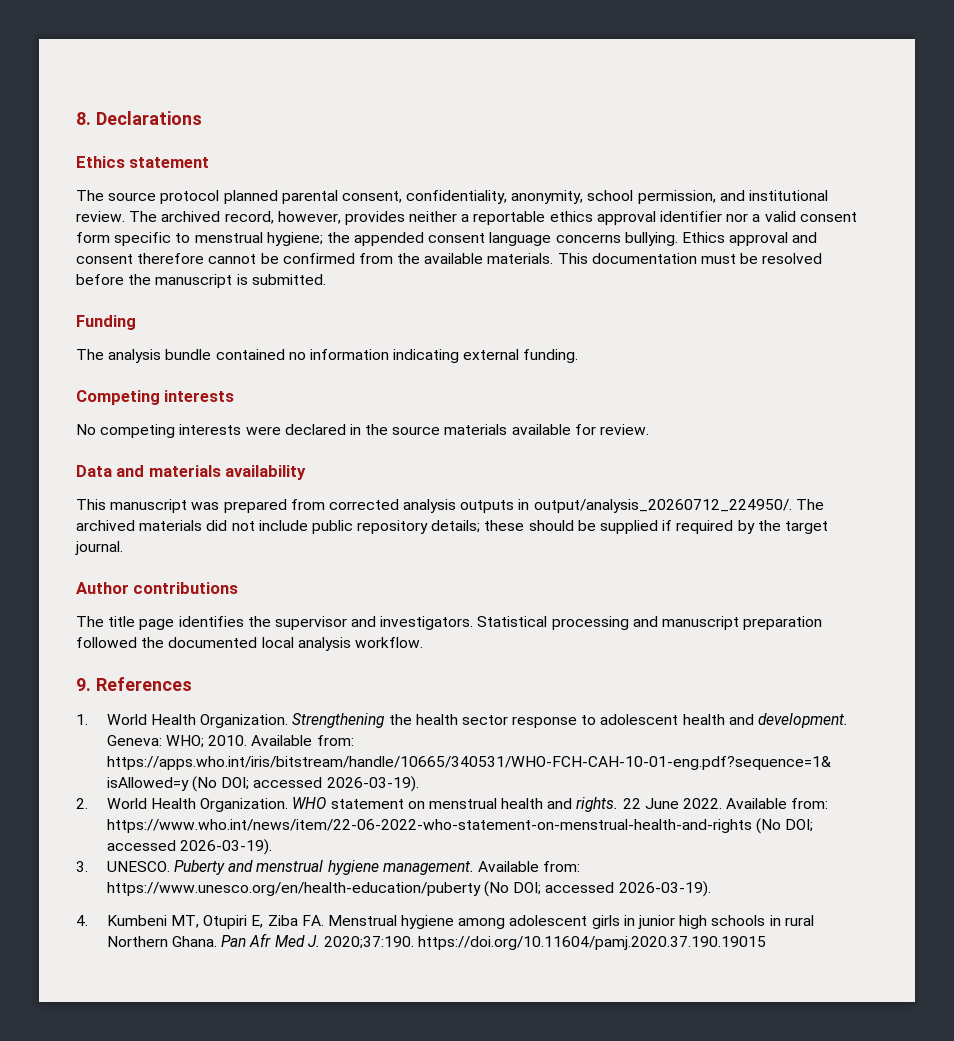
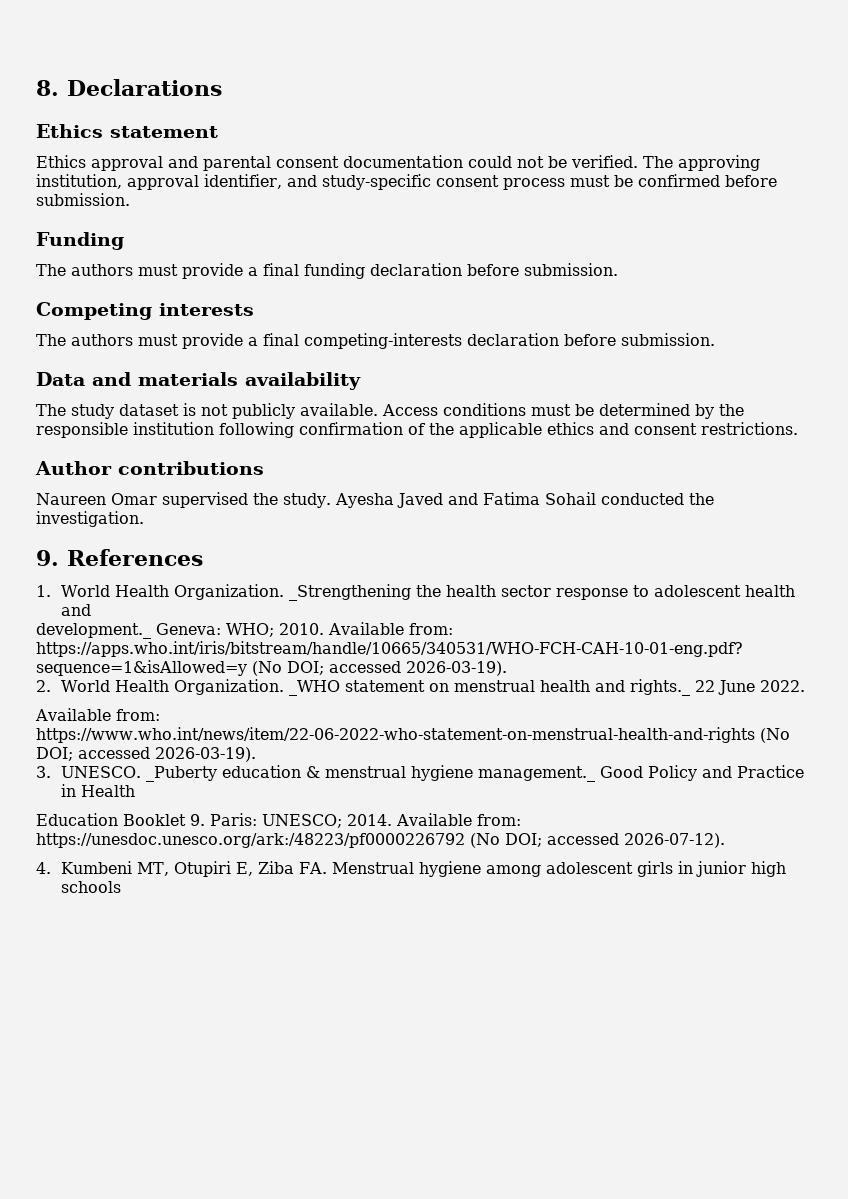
[76,190,829,204] [76,211,857,225] [76,232,818,246] [76,253,823,264] [76,274,326,288] [76,315,136,330] [76,349,579,363] [76,390,235,405] [76,424,650,438] [76,465,307,480] [76,499,824,513] [76,520,828,534] [75,541,123,555] [76,582,239,594] [76,616,823,630] [76,637,423,651] The source protocol planned parental consent, confidentiality, anonymity, school permission, and institutional review. The archived record, however, provides neither a reportable ethics approval identifier nor a valid consent form specific to menstrual hygiene; the appended consent language concerns bullying. Ethics approval and consent therefore cannot be confirmed from the available materials. This documentation must be resolved before the manuscript is submitted. // Funding // The analysis bundle contained no information indicating external funding. // Competing interests // No competing interests were declared in the source materials available for review. // Data and materials availability // This manuscript was prepared from corrected analysis outputs in output/analysis_20260712_224950/. The archived materials did not include public repository details; these should be supplied if required by the target journal. // Author contributions // The title page identifies the supervisor and investigators. Statistical processing and manuscript preparation followed the documented local analysis workflow. -> [36,155,760,171] [36,174,777,190] [36,193,130,206] [36,232,124,250] [36,263,618,279] [36,302,254,320] [36,333,715,349] [36,372,361,390] [36,403,744,419] [36,422,798,438] [35,461,264,475] [36,492,714,508] [36,511,144,527] Ethics approval and parental consent documentation could not be verified. The approving institution, approval identifier, and study-specific consent process must be confirmed before submission. // Funding // The authors must provide a final funding declaration before submission. // Competing interests // The authors must provide a final competing-interests declaration before submission. // Data and materials availability // The study dataset is not publicly available. Access conditions must be determined by the responsible institution following confirmation of the applicable ethics and consent restrictions. // Author contributions // Naureen Omar supervised the study. Ayesha Javed and Fatima Sohail conducted the investigation.
[292,713,386,728] Strengthening -> [289,584,412,601] _Strengthening
[758,713,849,728] development. -> [36,623,151,639] // development._
[292,797,327,809] WHO -> [289,680,341,696] _WHO
[576,797,619,812] rights. -> [630,679,691,696] rights._
(723, 803) none -> (806, 686) //
[173,860,581,875] [106,881,711,897] Puberty and menstrual hygiene management. Available from: https://www.unesco.org/en/health-education/puberty (No DOI; accessed 2026-03-19). -> [146,765,805,782] [61,784,136,797] [36,813,521,828] [36,833,725,848] _Puberty education & menstrual hygiene management._ Good Policy and Practice in Health // Education Booklet 9. Paris: UNESCO; 2014. Available from: https://unesdoc.unesco.org/ark:/48223/pf0000226792 (No DOI; accessed 2026-07-12).
[769,915,814,926] [106,933,767,950] in rural Northern Ghana. Pan Afr Med J. 2020;37:190. https://doi.org/10.11604/pamj.2020.37.190.19015 -> (122, 887) none

